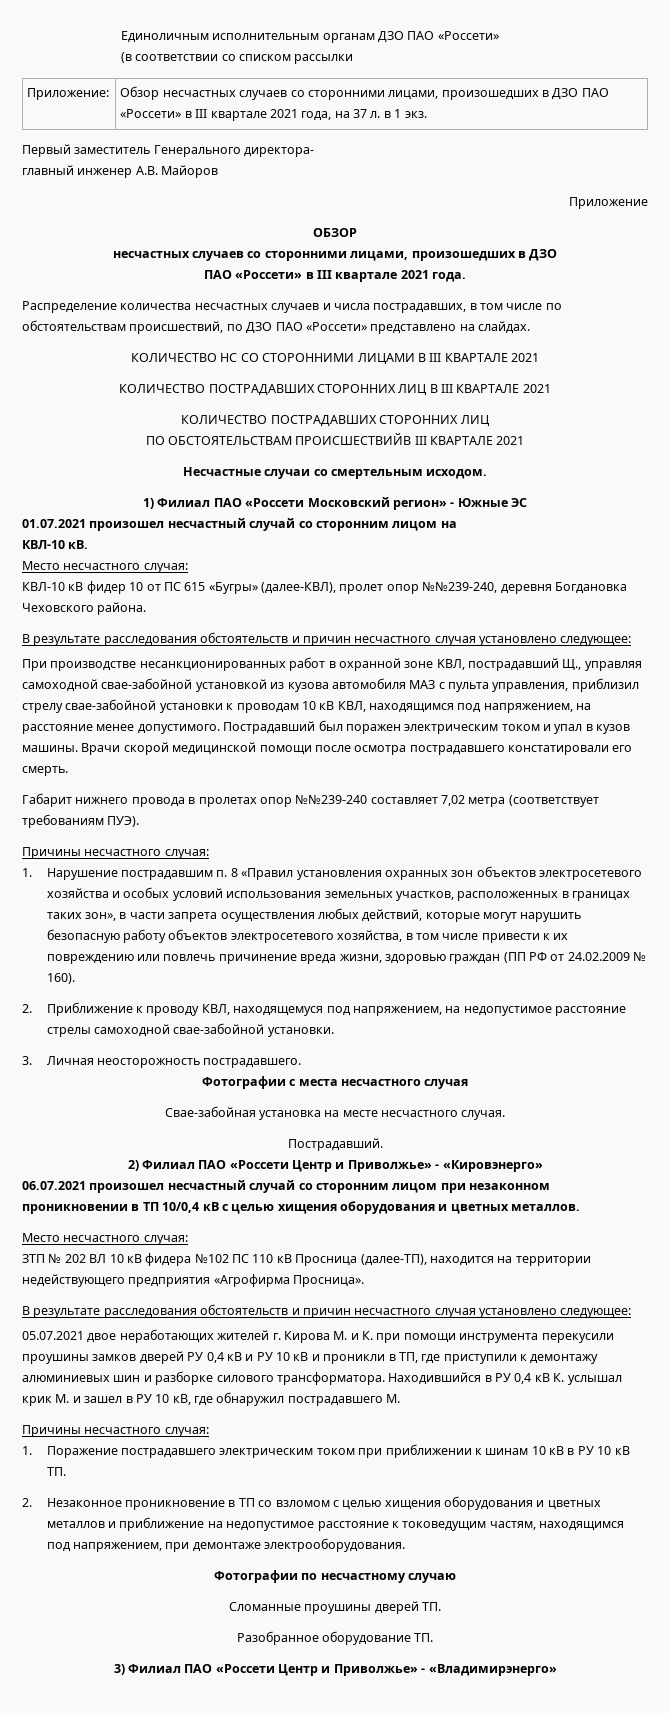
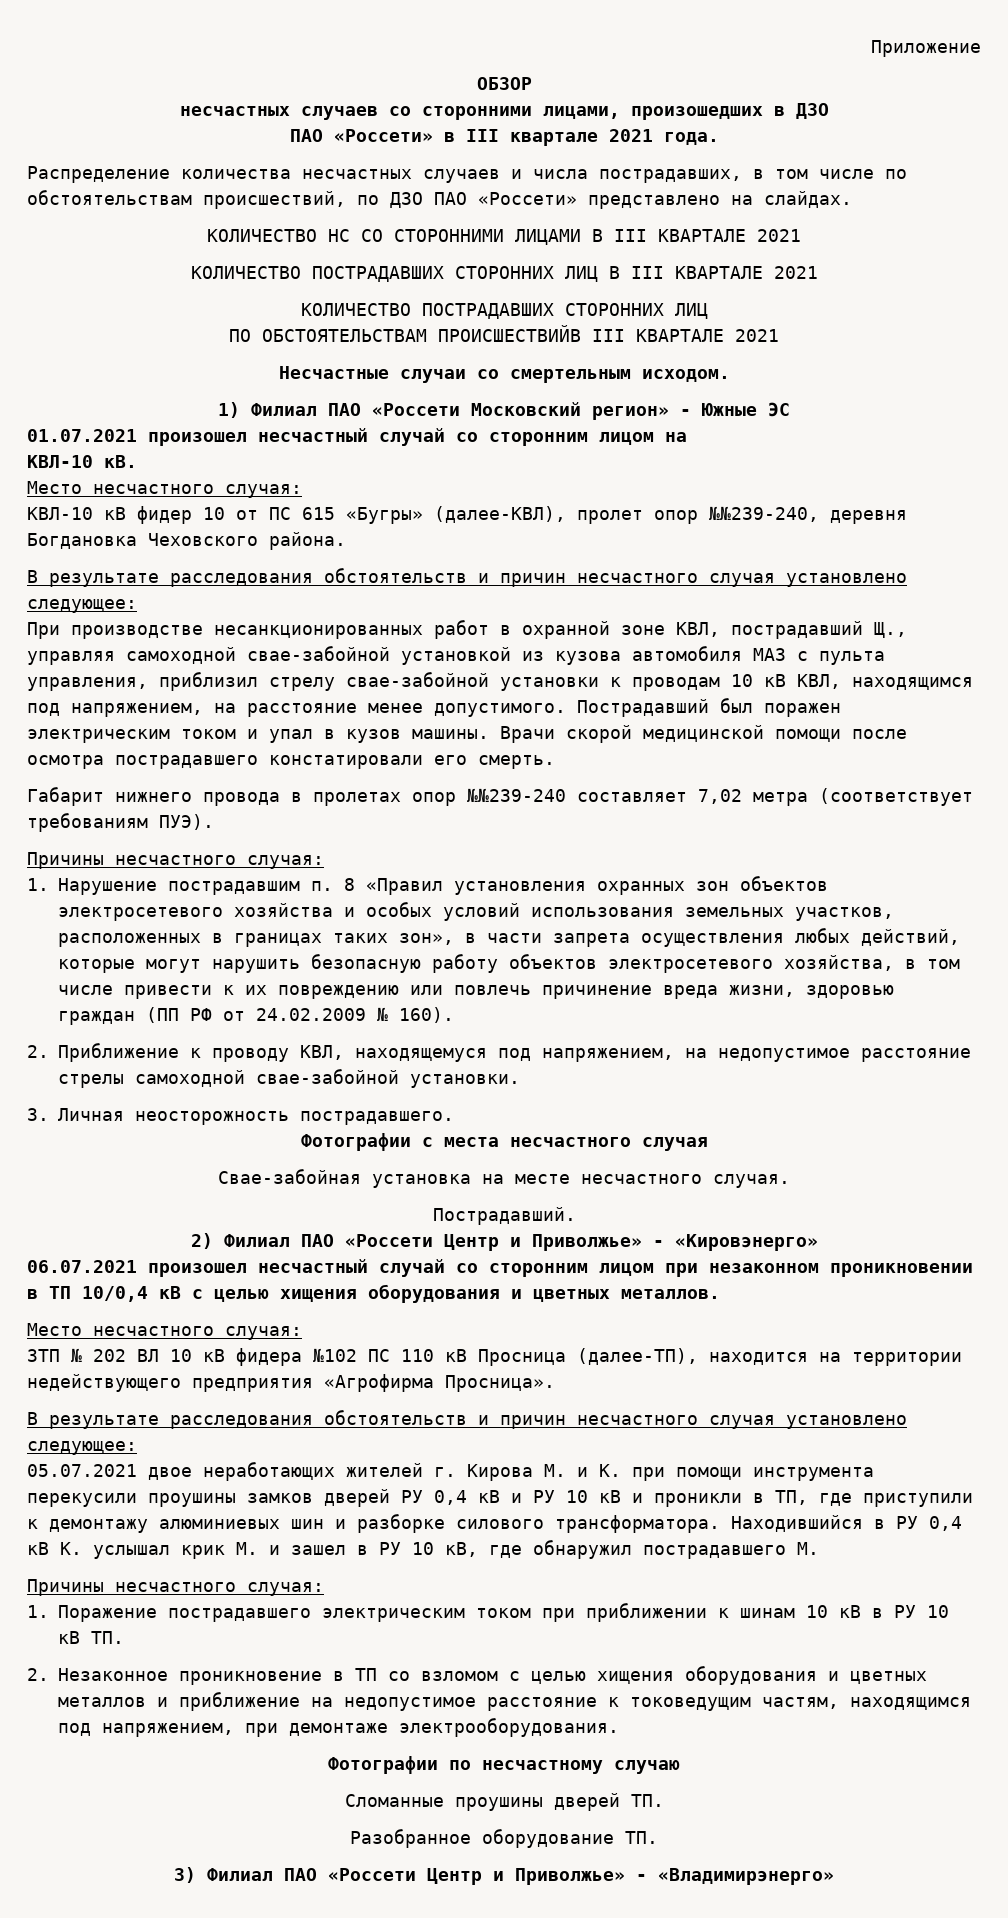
[120,31,499,43] [120,52,354,64] [27,88,110,100] [120,86,609,100] [120,109,427,121] [22,144,315,157] [22,165,219,178] Единоличным исполнительным органам ДЗО ПАО «Россети» // (в соответствии со списком рассылки // Приложение: | Обзор несчастных случаев со сторонними лицами, произошедших в ДЗО ПАО «Россети» в III квартале 2021 года, на 37 л. в 1 экз. // Первый заместитель Генерального директора- // главный инженер А.В. Майоров // -> (871, 48) none

